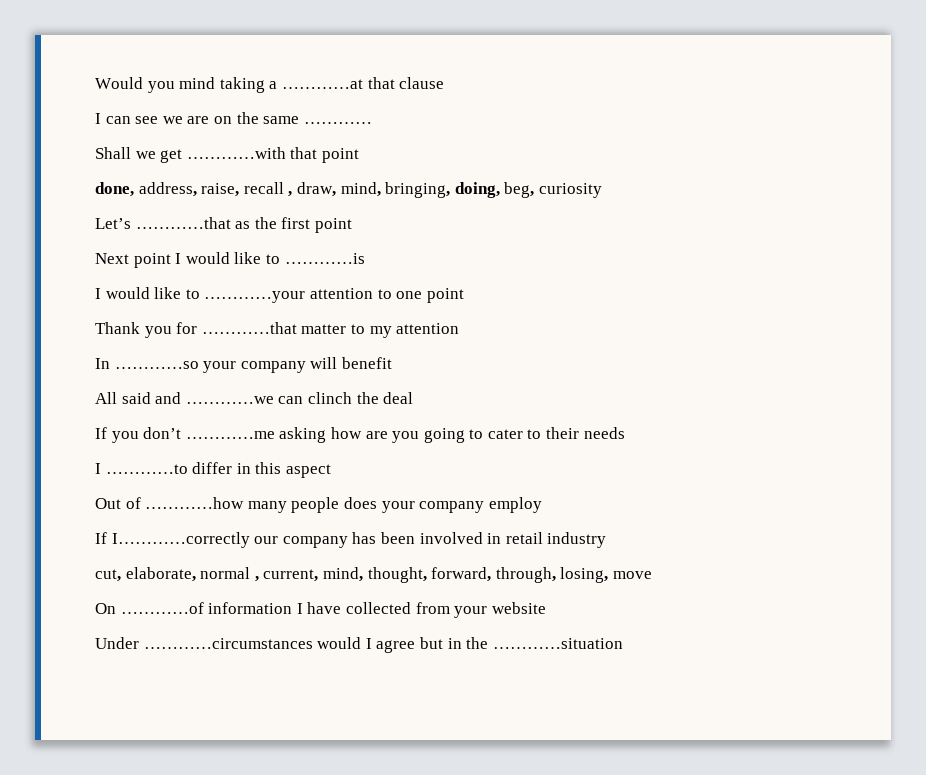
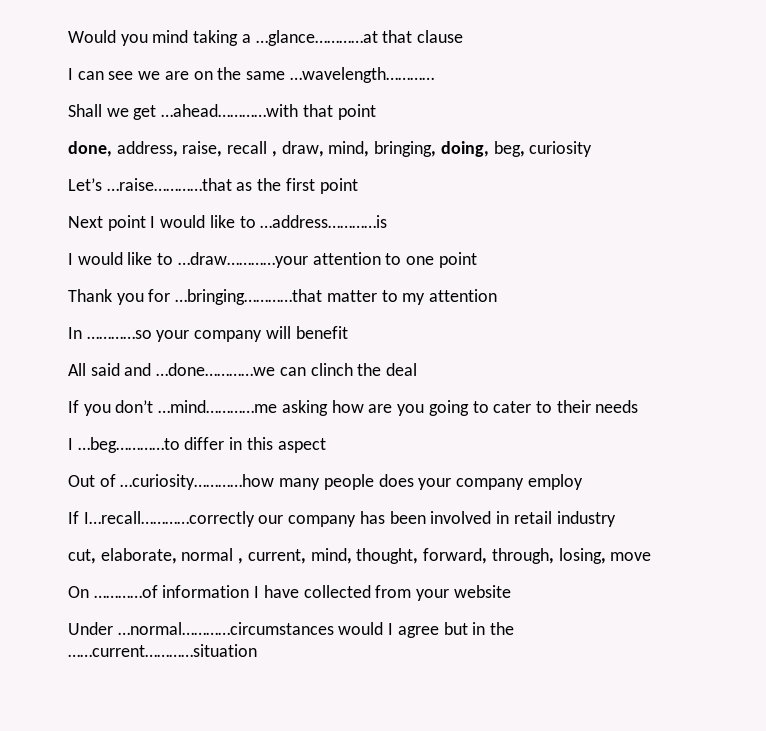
[281,79,363,89] …………at -> [255,30,378,46] …glance…………at
[303,122,372,124] ………… -> [289,67,434,83] …wavelength…………
[186,147,286,159] …………with -> [161,104,299,117] …ahead…………with
[135,217,231,229] …………that -> [106,178,232,191] …raise…………that
[284,253,365,264] [95,287,306,303] …………is // I would like to …………your -> [260,215,388,228] [68,252,308,268] …address…………is // I would like to …draw…………your
[201,322,297,334] …………that -> [175,289,323,305] …bringing…………that
[185,396,274,404] …………we -> [156,363,276,376] …done…………we
[185,431,275,439] …………me -> [158,400,278,413] …mind…………me
[105,464,188,474] …………to -> [77,437,180,453] …beg…………to
[145,497,245,509] …………how -> [120,474,275,490] …curiosity…………how
[111,532,250,548] I…………correctly -> [83,511,255,527] I…recall…………correctly
[143,638,313,649] …………circumstances -> [117,622,334,635] …normal…………circumstances
[492,638,623,649] …………situation -> [68,644,257,657] ……current…………situation

